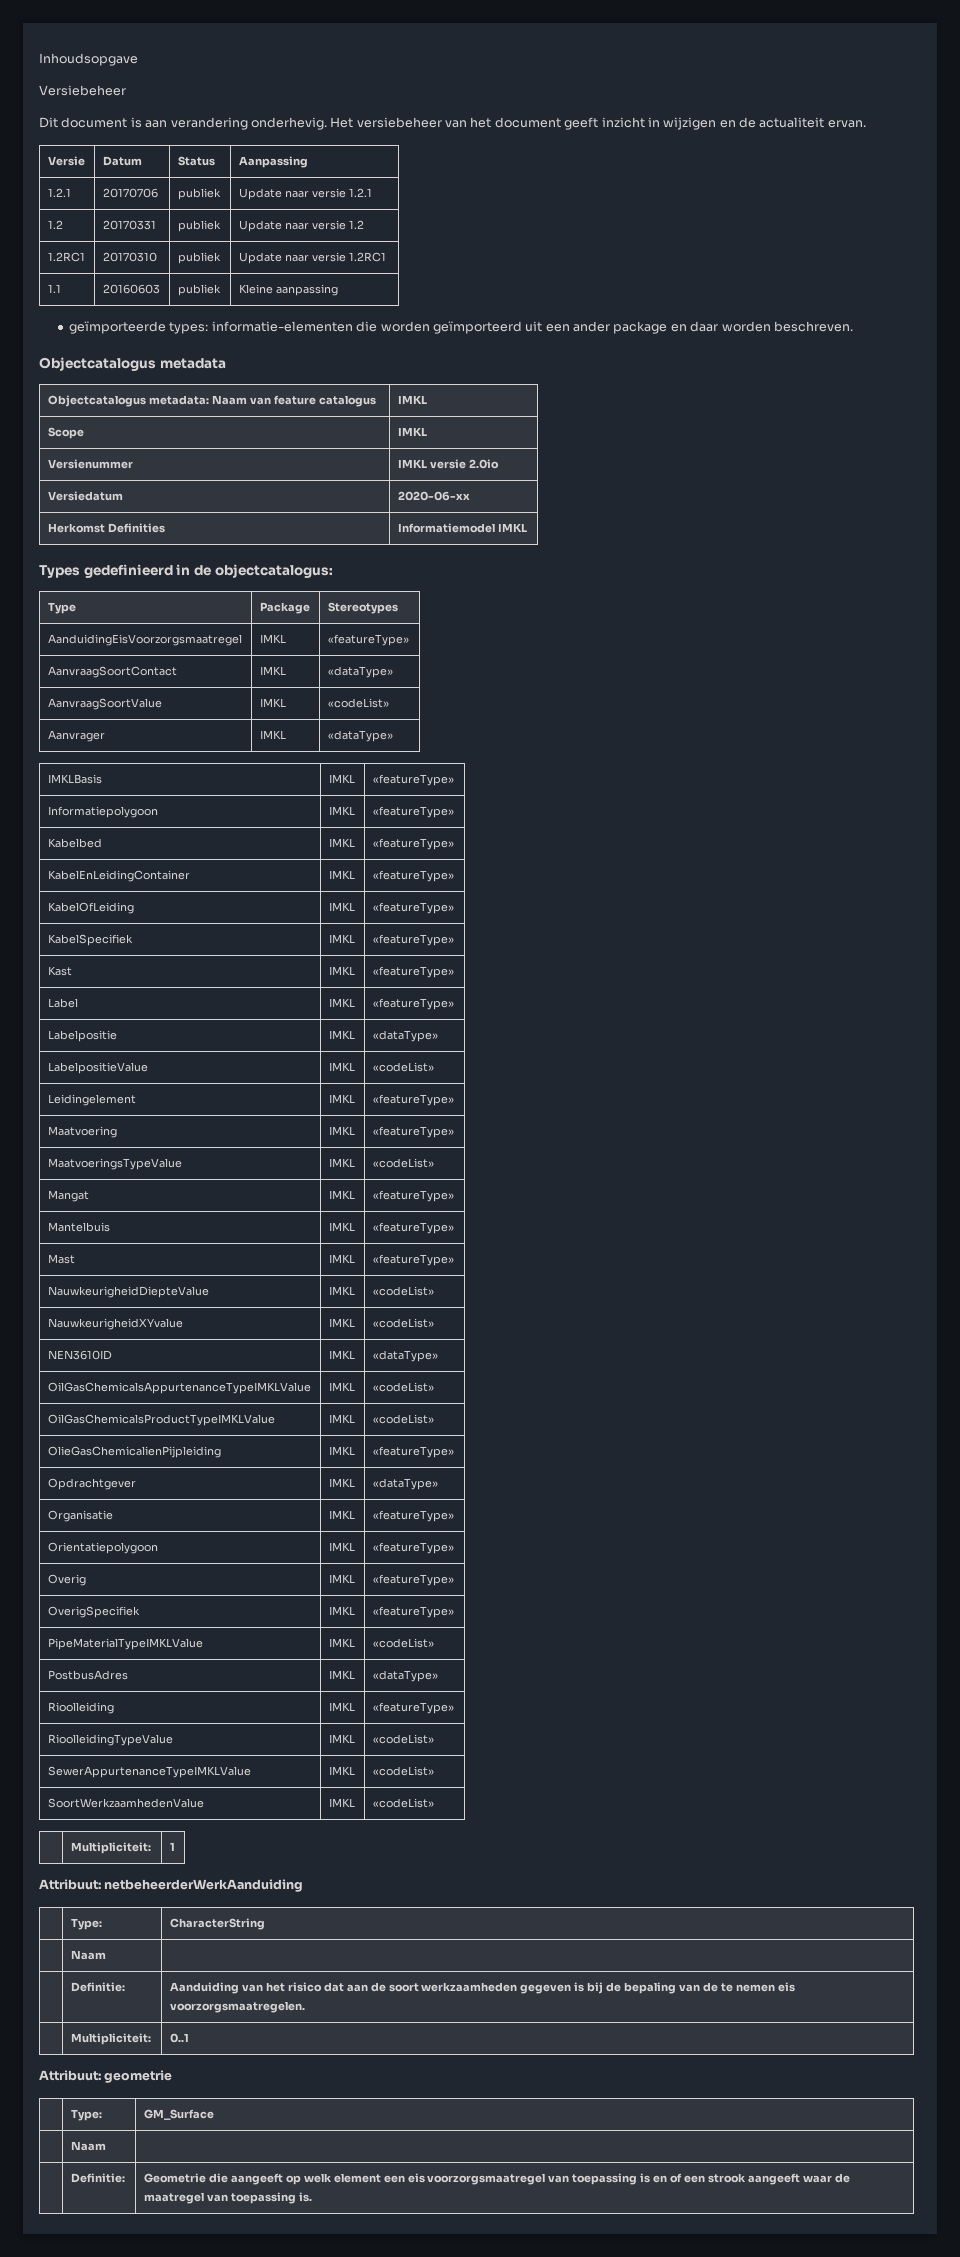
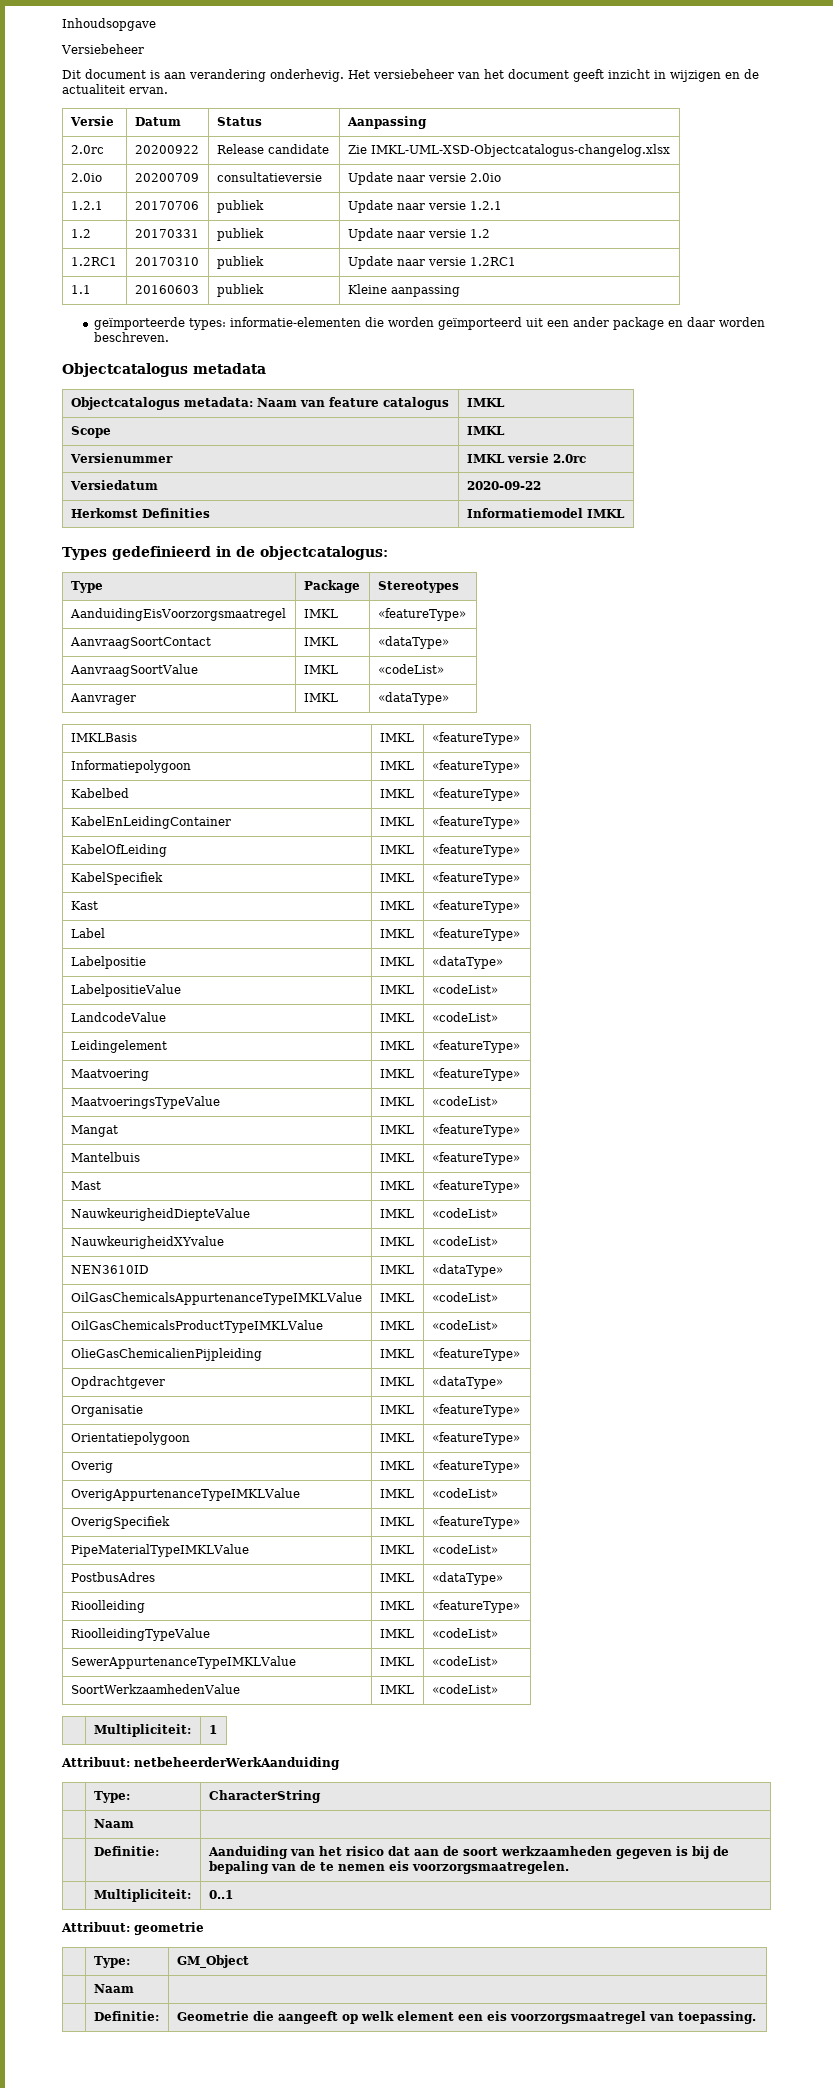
(308, 162) none -> [70,145,104,154] [134,145,199,154] [216,144,329,154] [347,144,670,157] [70,173,102,182] [134,173,199,182] [216,172,322,182] [347,172,501,185] // 2.0rc | 20200922 | Release candidate | Zie IMKL-UML-XSD-Objectcatalogus-changelog.xlsx // 2.0io | 20200709 | consultatieversie | Update naar versie 2.0io
[468,459,499,469] 2.0io -> [552,454,586,463] 2.0rc
[397,491,470,501] 2020-06-xx -> [466,481,541,490] 2020-09-22
(434, 1067) none -> [70,1012,166,1022] [379,1013,414,1022] [431,1012,498,1022] // LandcodeValue | IMKL | «codeList»
(454, 1580) none -> [70,1488,300,1501] [379,1489,414,1498] [431,1488,498,1498] // OverigAppurtenanceTypeIMKLValue | IMKL | «codeList»
[143,2109,214,2120] GM_Surface -> [176,1955,249,1968] GM_Object
[572,2173,851,2185] [143,2192,312,2204] toepassing is en of een strook aangeeft waar de maatregel van toepassing is. -> [677,2011,756,2024] toepassing.

